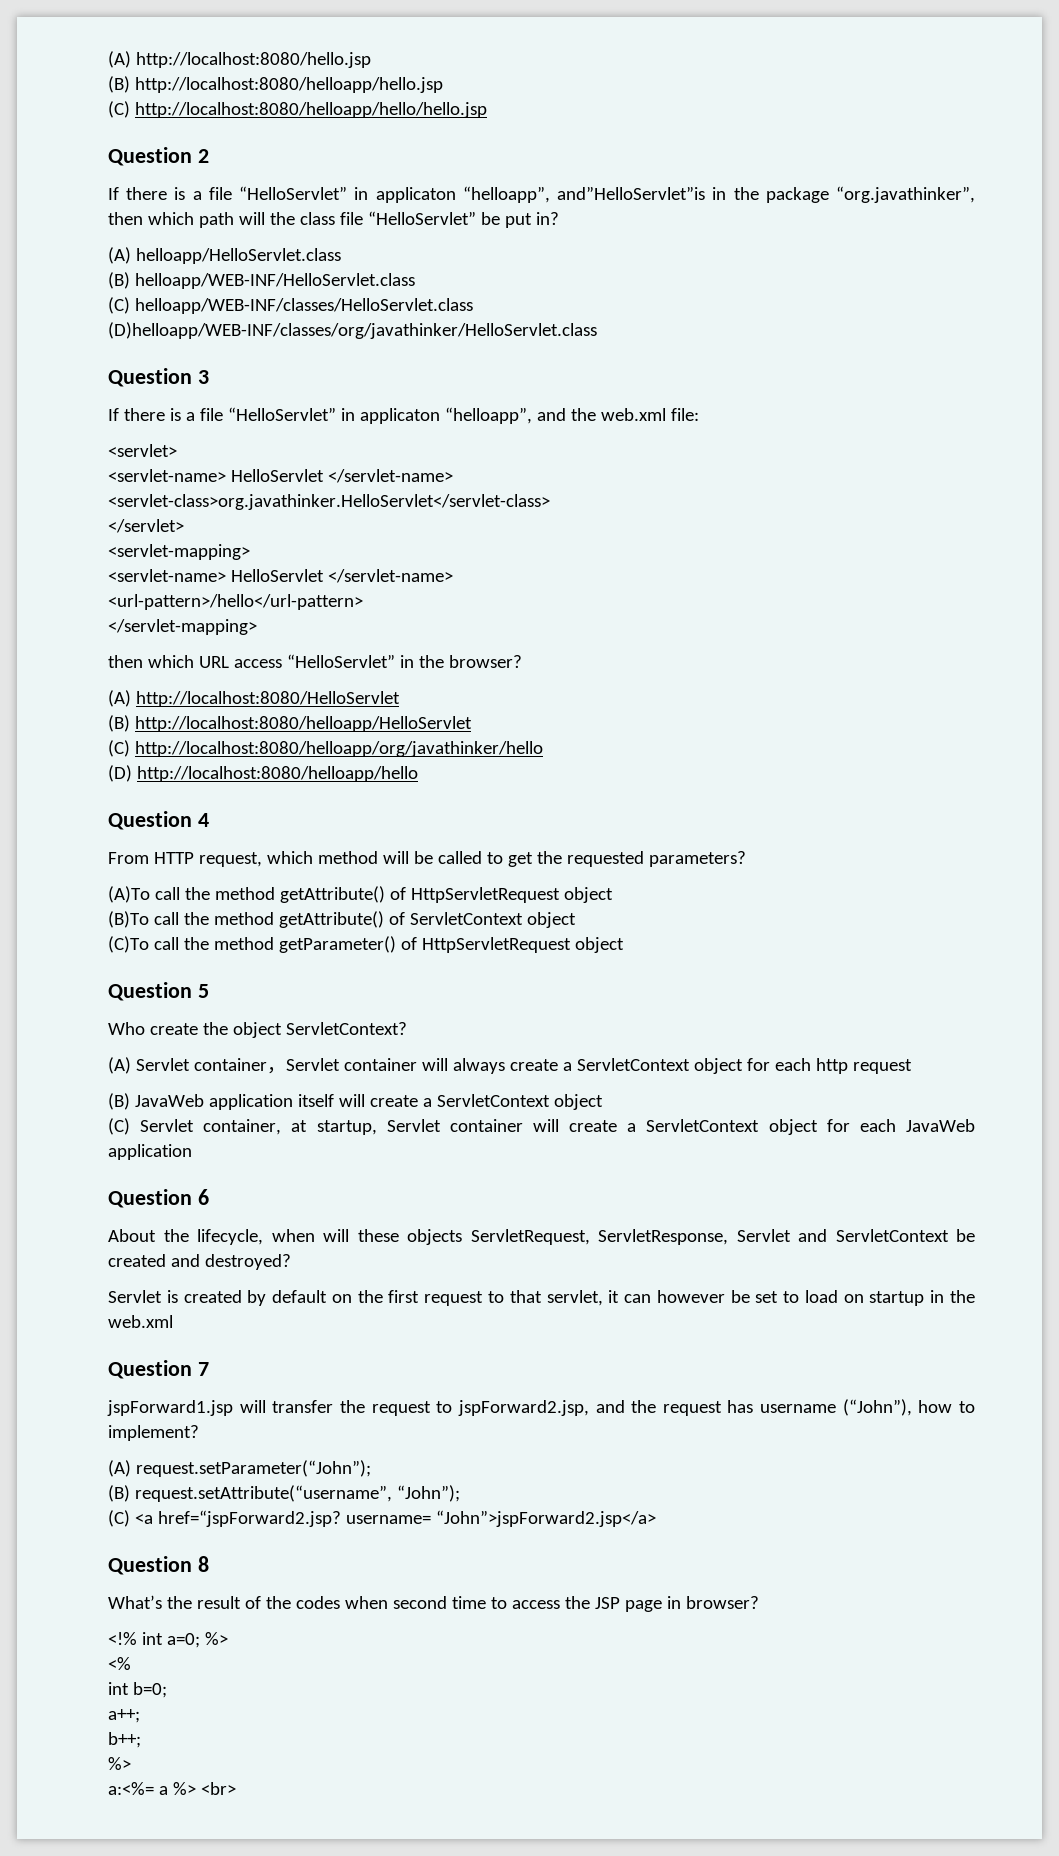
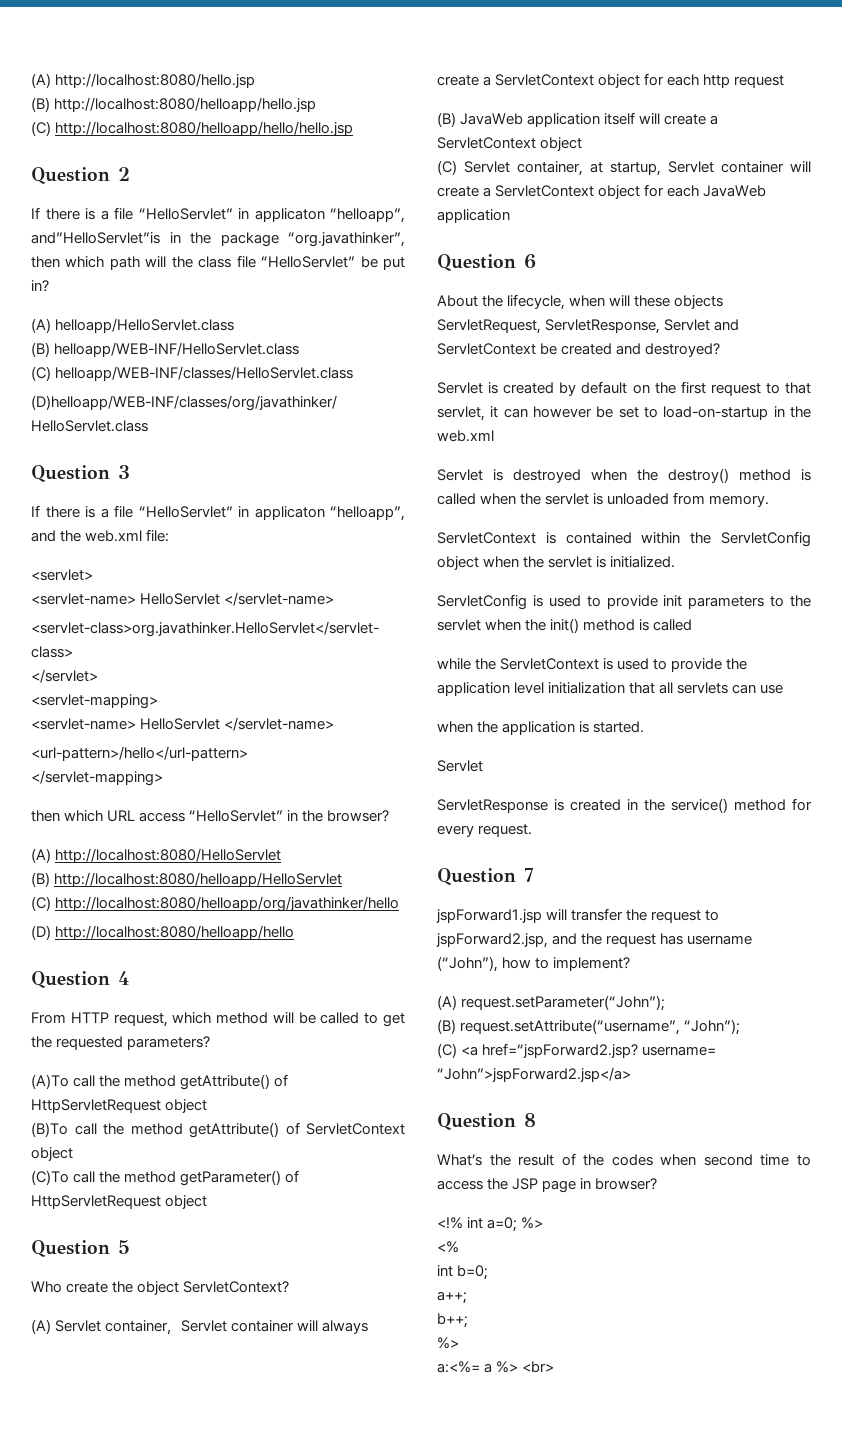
[804,1290,925,1306] load on startup -> [663,406,769,420] load-on-startup
(173, 1321) none -> [437,468,811,483] [437,492,770,507] [437,531,811,547] [437,556,676,570] [437,594,811,610] [437,618,693,633] [437,658,748,672] [437,682,784,696] [437,721,645,735] [437,760,483,772] [437,798,812,813] [437,824,533,837] // Servlet is destroyed when the destroy() method is called when the servlet is unloaded from memory. // ServletContext is contained within the ServletConfig object when the servlet is initialized. // ServletConfig is used to provide init parameters to the servlet when the init() method is called // while the ServletContext is used to provide the application level initialization that all servlets can use // when the application is started. // Servlet // ServletResponse is created in the service() method for every request.

